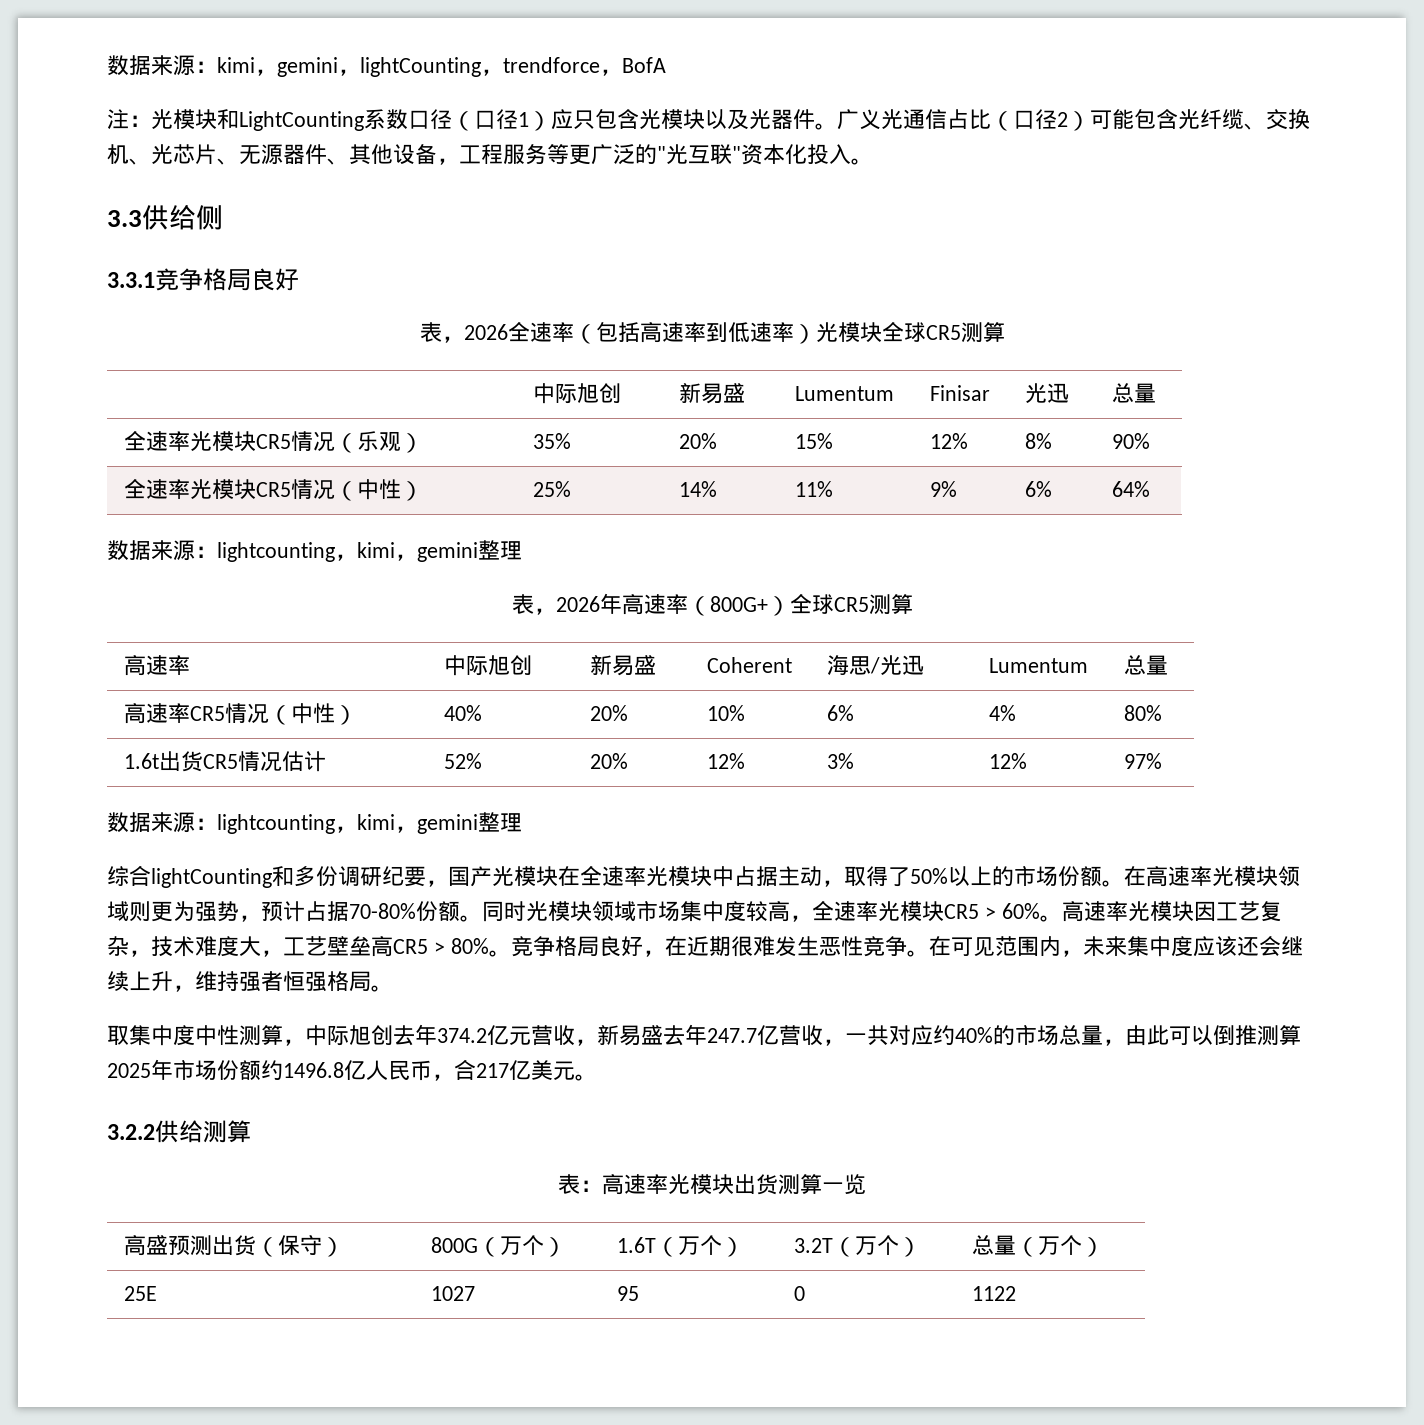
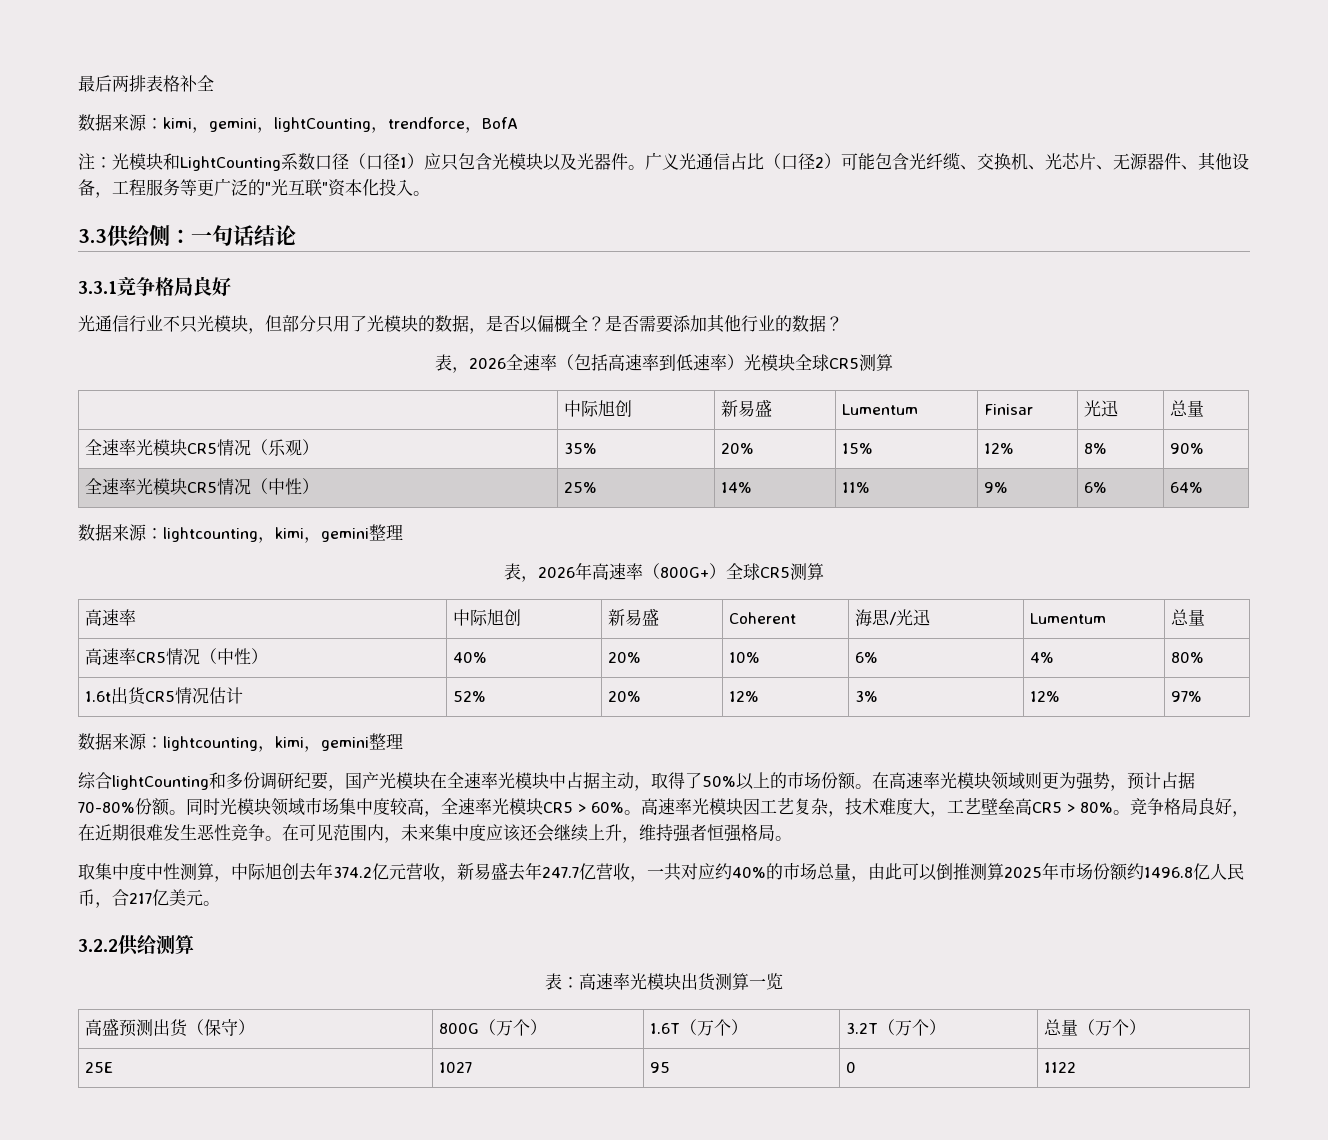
(107, 65) none -> [78,75,214,92] 最后两排表格补全 //
(223, 217) none -> [170,225,296,246] ：一句话结论
(299, 279) none -> [78,314,843,334] // 光通信行业不只光模块，但部分只用了光模块的数据，是否以偏概全？是否需要添加其他行业的数据？

